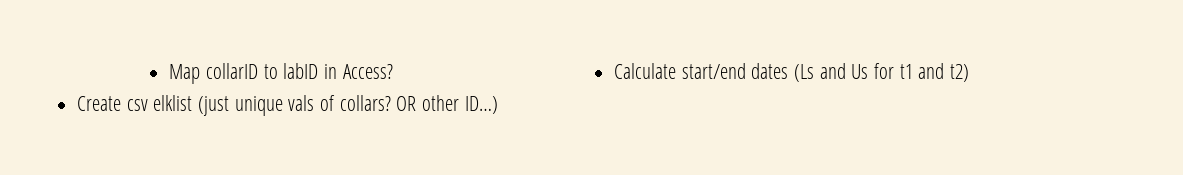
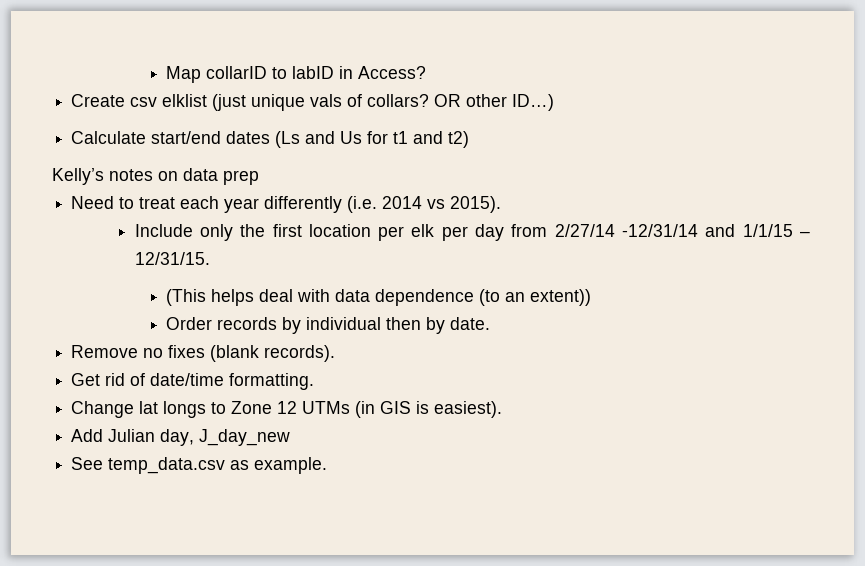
(970, 73) none -> [52,168,259,185] [71,196,502,213] [134,224,811,241] [134,252,210,265] [166,289,592,306] [166,317,491,334] [71,345,336,362] [71,373,315,390] [71,401,503,418] [71,429,291,446] [71,457,328,474] // Kelly’s notes on data prep // Need to treat each year differently (i.e. 2014 vs 2015). // Include only the first location per elk per day from 2/27/14 -12/31/14 and 1/1/15 – 12/31/15. // (This helps deal with data dependence (to an extent)) // Order records by individual then by date. // Remove no fixes (blank records). // Get rid of date/time formatting. // Change lat longs to Zone 12 UTMs (in GIS is easiest). // Add Julian day, J_day_new // See temp_data.csv as example.

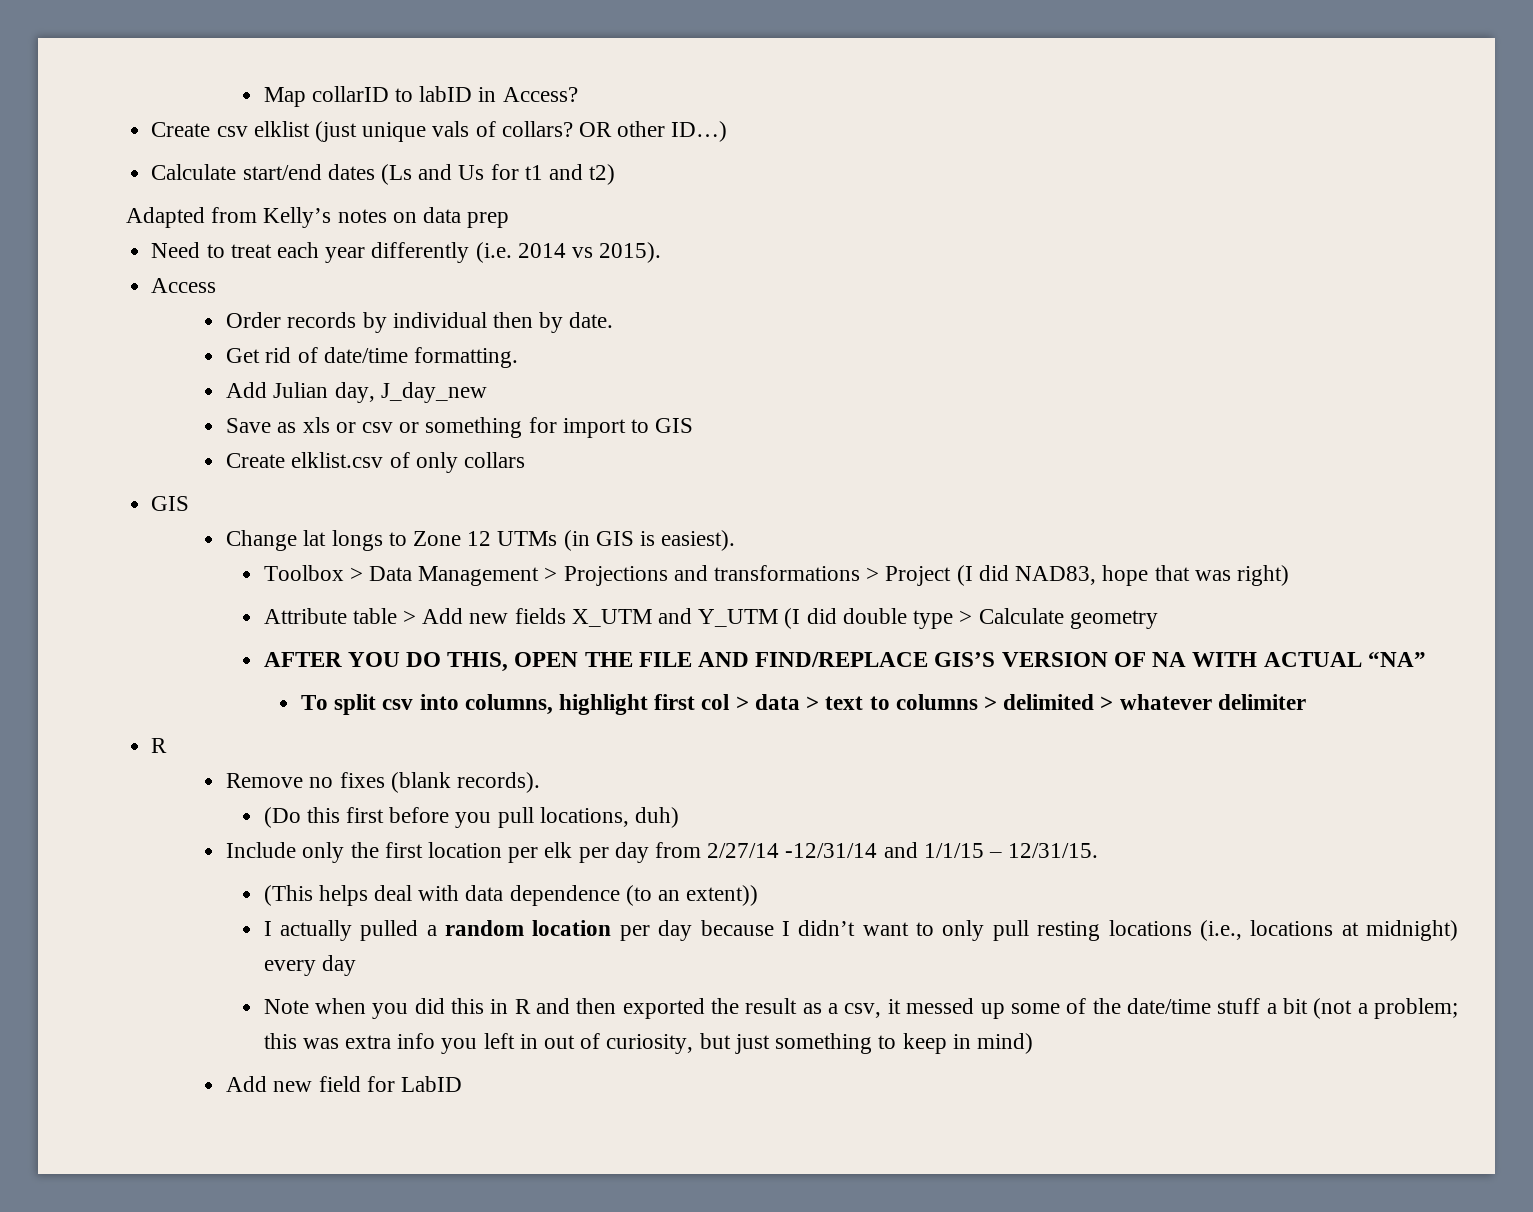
(470, 139) none -> [126,207,258,228] Adapted from
(502, 204) none -> [151,278,217,293] [226,312,614,333] [226,347,518,368] [226,382,487,403] [226,417,694,438] [226,452,525,473] [151,496,190,511] [226,530,736,551] [263,565,1289,586] [263,608,1158,629] [263,651,1426,672] [301,694,1306,715] [151,738,168,753] [226,772,540,793] [263,807,680,828] // Access // Order records by individual then by date. // Get rid of date/time formatting. // Add Julian day, J_day_new // Save as xls or csv or something for import to GIS // Create elklist.csv of only collars // GIS // Change lat longs to Zone 12 UTMs (in GIS is easiest). // Toolbox > Data Management > Projections and transformations > Project (I did NAD83, hope that was right) // Attribute table > Add new fields X_UTM and Y_UTM (I did double type > Calculate geometry // AFTER YOU DO THIS, OPEN THE FILE AND FIND/REPLACE GIS’S VERSION OF NA WITH ACTUAL “NA” // To split csv into columns, highlight first col > data > text to columns > delimited > whatever delimiter // R // Remove no fixes (blank records). // (Do this first before you pull locations, duh)
[166,317,491,334] [71,345,336,362] [71,373,315,390] [71,401,503,418] [71,429,291,446] [71,457,328,474] Order records by individual then by date. // Remove no fixes (blank records). // Get rid of date/time formatting. // Change lat longs to Zone 12 UTMs (in GIS is easiest). // Add Julian day, J_day_new // See temp_data.csv as example. -> [263,920,1458,941] [263,955,356,976] [263,998,1458,1019] [263,1033,1033,1054] [226,1076,462,1092] I actually pulled a random location per day because I didn’t want to only pull resting locations (i.e., locations at midnight) every day // Note when you did this in R and then exported the result as a csv, it messed up some of the date/time stuff a bit (not a problem; this was extra info you left in out of curiosity, but just something to keep in mind) // Add new field for LabID

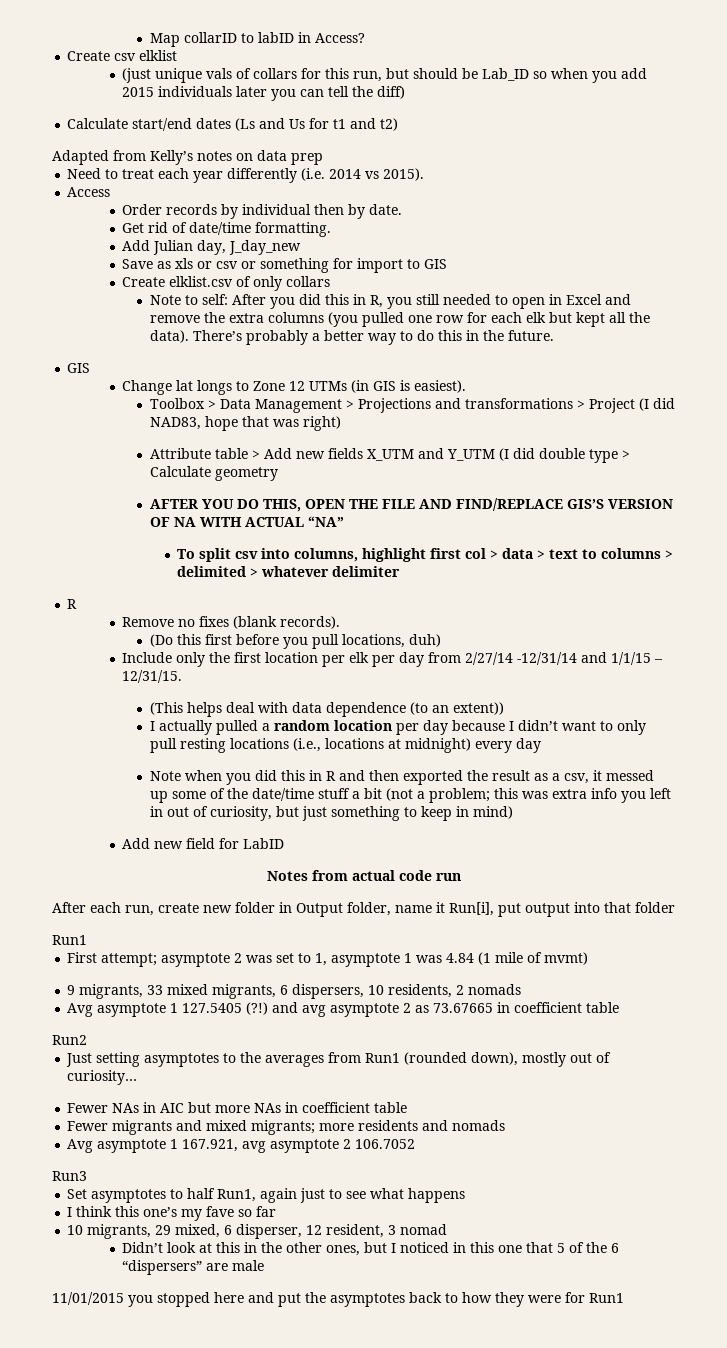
(310, 129) none -> (178, 55) //
[501,121,728,142] collars? OR other ID…) -> [253,68,648,83] [122,86,406,101] collars for this run, but should be Lab_ID so when you add 2015 individuals later you can tell the diff)
(525, 460) none -> [149,294,631,309] [149,312,650,327] [149,330,554,345] // Note to self: After you did this in R, you still needed to open in Excel and remove the extra columns (you pulled one row for each elk but kept all the data). There’s probably a better way to do this in the future.
(462, 1084) none -> [266,870,461,881] [52,902,675,917] [52,935,87,945] [67,952,589,967] [67,984,522,999] [67,1002,620,1017] [52,1035,87,1045] [66,1052,612,1067] [67,1070,138,1085] [67,1102,408,1113] [67,1120,506,1135] [67,1139,416,1153] [52,1171,87,1181] [67,1188,466,1203] [67,1206,277,1221] [67,1224,448,1239] [122,1242,620,1256] [122,1260,265,1275] [52,1292,624,1307] // Notes from actual code run // After each run, create new folder in Output folder, name it Run[i], put output into that folder // Run1 // First attempt; asymptote 2 was set to 1, asymptote 1 was 4.84 (1 mile of mvmt) // 9 migrants, 33 mixed migrants, 6 dispersers, 10 residents, 2 nomads // Avg asymptote 1 127.5405 (?!) and avg asymptote 2 as 73.67665 in coefficient table // Run2 // Just setting asymptotes to the averages from Run1 (rounded down), mostly out of curiosity… // Fewer NAs in AIC but more NAs in coefficient table // Fewer migrants and mixed migrants; more residents and nomads // Avg asymptote 1 167.921, avg asymptote 2 106.7052 // Run3 // Set asymptotes to half Run1, again just to see what happens // I think this one’s my fave so far // 10 migrants, 29 mixed, 6 disperser, 12 resident, 3 nomad // Didn’t look at this in the other ones, but I noticed in this one that 5 of the 6 “dispersers” are male // 11/01/2015 you stopped here and put the asymptotes back to how they were for Run1

